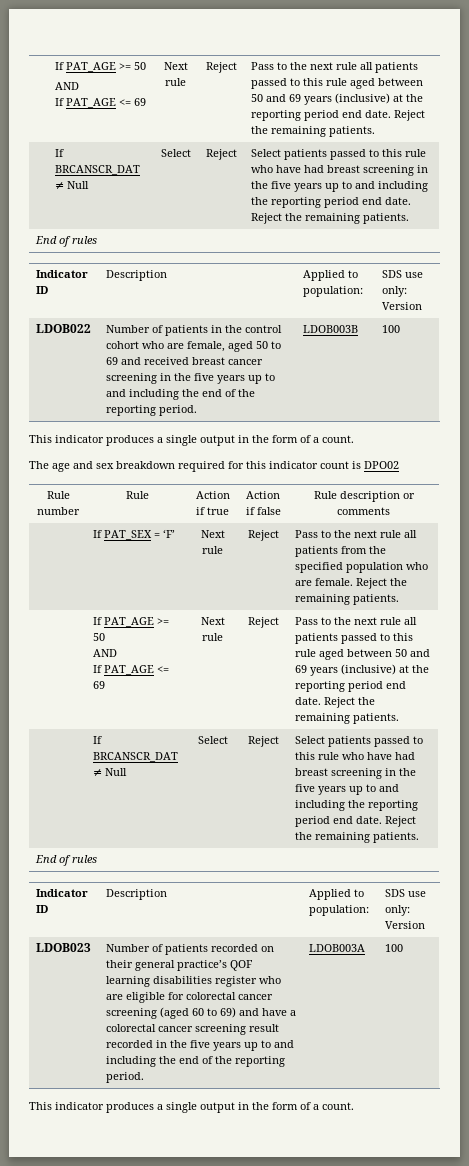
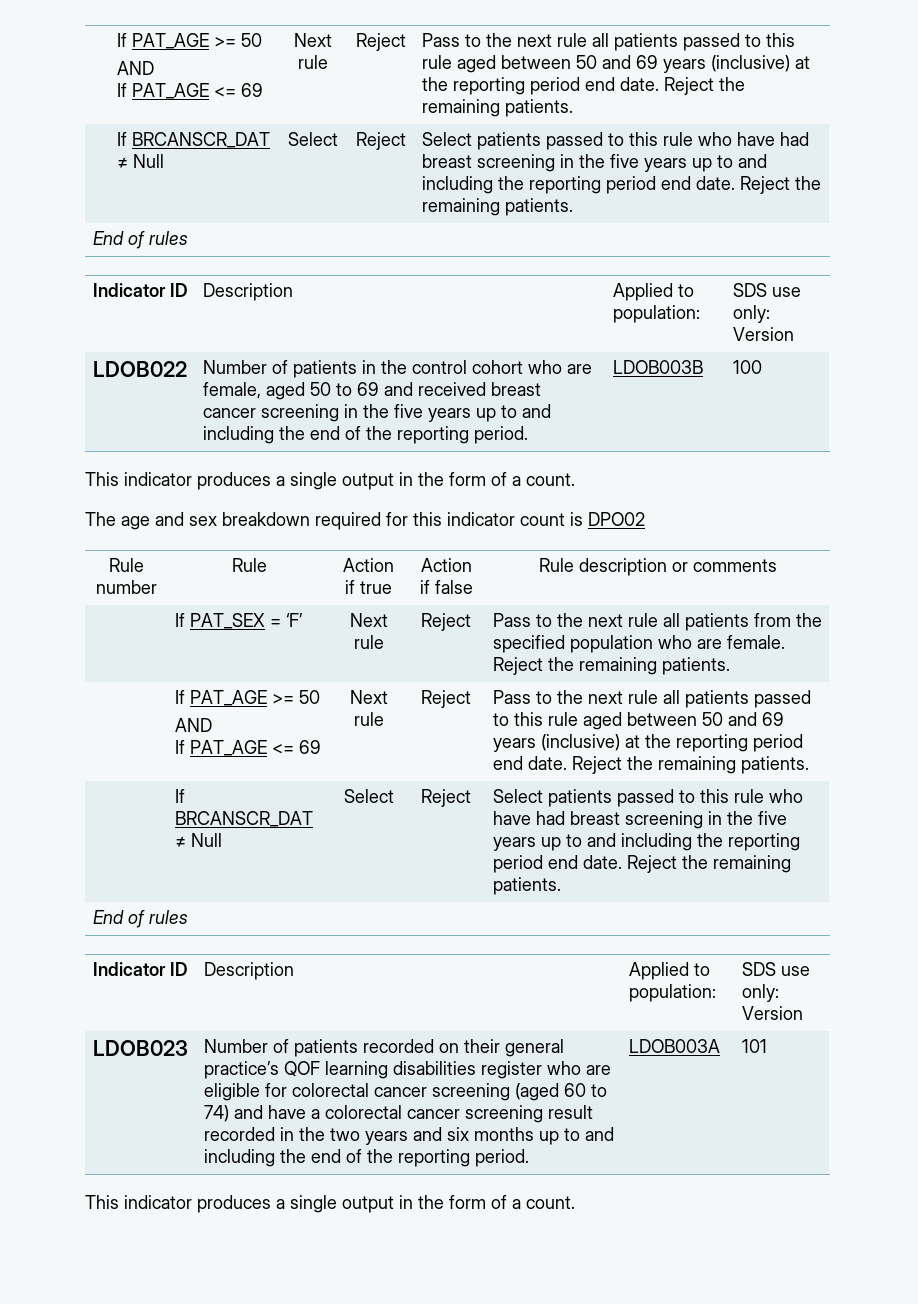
[219,1007,236,1018] 69) -> [203,1105,229,1122] 74)
[189,1040,241,1051] five years -> [329,1127,534,1145] two years and six months
[384,944,403,952] 100 -> [741,1039,767,1053] 101

